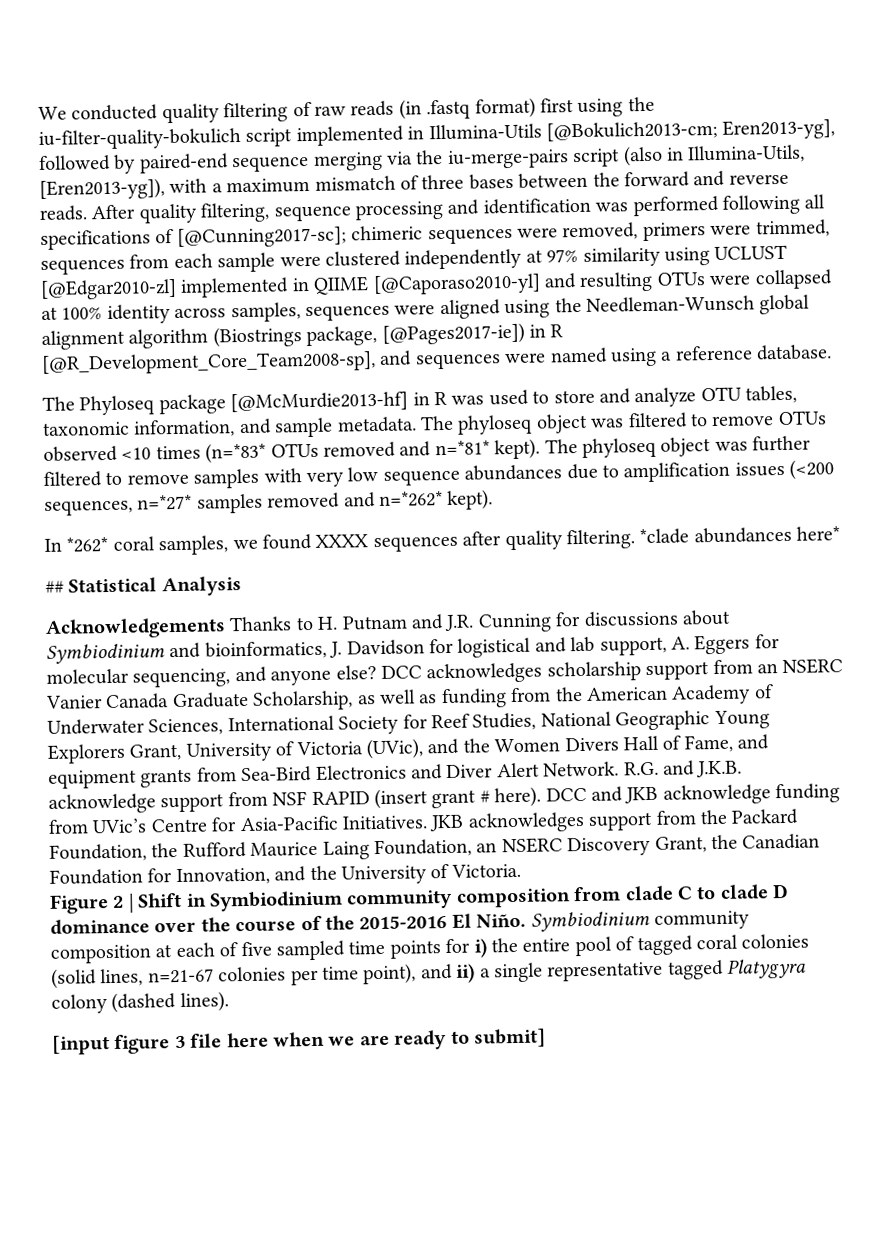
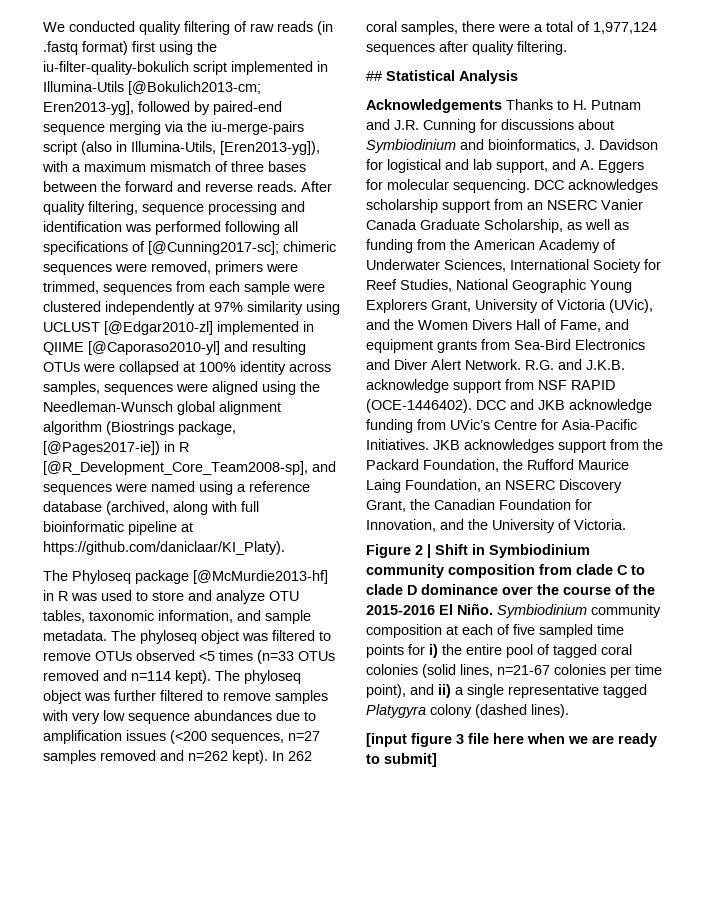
[756,344,833,361] database. -> [43,501,259,515] [43,521,193,535] [43,541,285,555] database (archived, along with full bioinformatic pipeline at https://github.com/daniclaar/KI_Platy).
[121,442,267,464] <10 times (n=*83* -> [199,650,294,664] <5 times (n=33
[434,440,490,456] n=*81* -> [131,671,171,681] n=114
[137,494,193,511] n=*27* -> [288,731,320,741] n=27
[379,489,494,510] [44,533,369,556] n=*262* kept). // In *262* coral samples, we found XXXX -> [188,750,312,764] [366,21,657,35] n=262 kept). In 262 coral samples, there were a total of 1,977,124
[639,526,841,545] *clade abundances here* -> (567, 48) none
(667, 646) none -> [552,159,576,170] and
[132,665,377,688] sequencing, and anyone else? -> [453,179,530,193] sequencing.
[374,786,542,810] (insert grant # here). -> [366,399,472,413] (OCE-1446402).

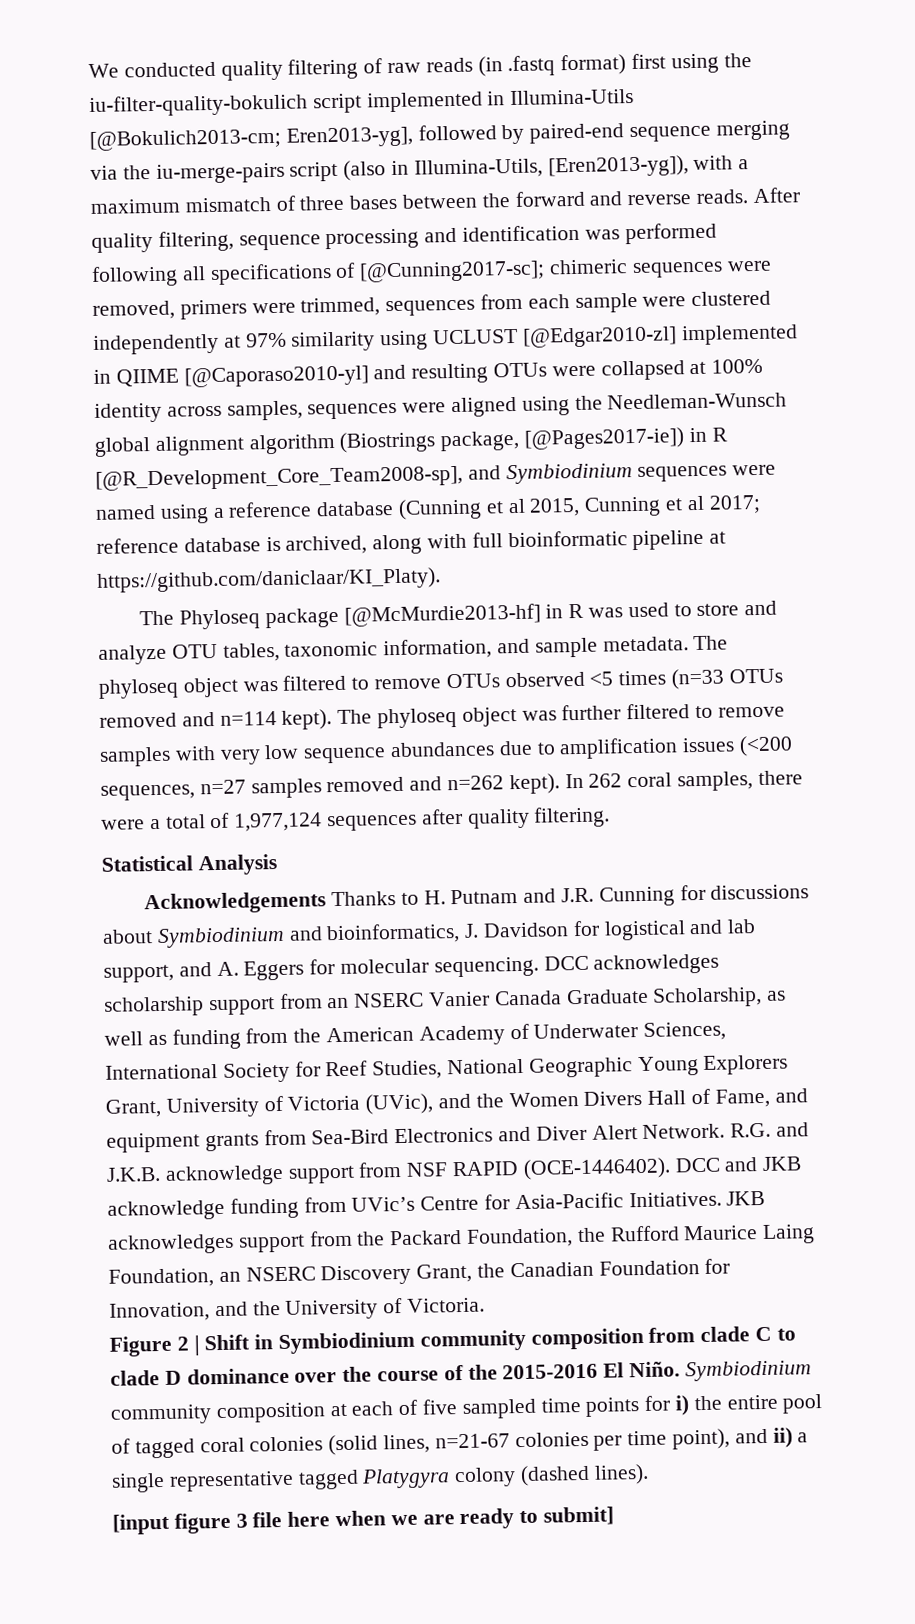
(336, 466) none -> [505,463,633,485] Symbiodinium
[106,501,169,515] (archived, -> [398,494,761,520] [96,535,368,555] (Cunning et al 2015, Cunning et al 2017; reference database is archived,
[366,71,382,81] ## -> (611, 817) none

